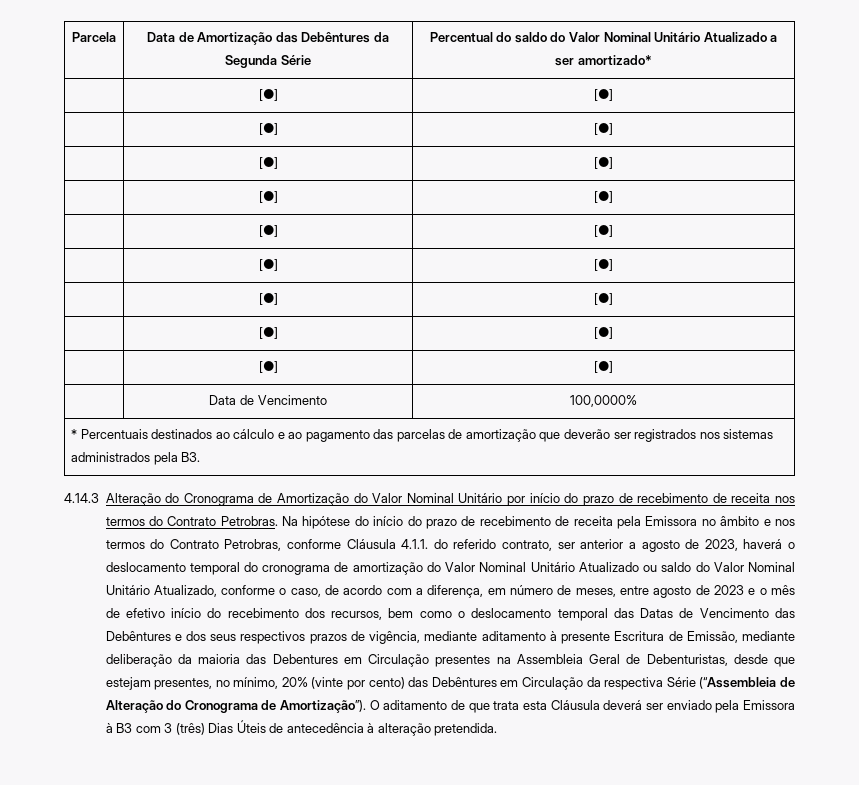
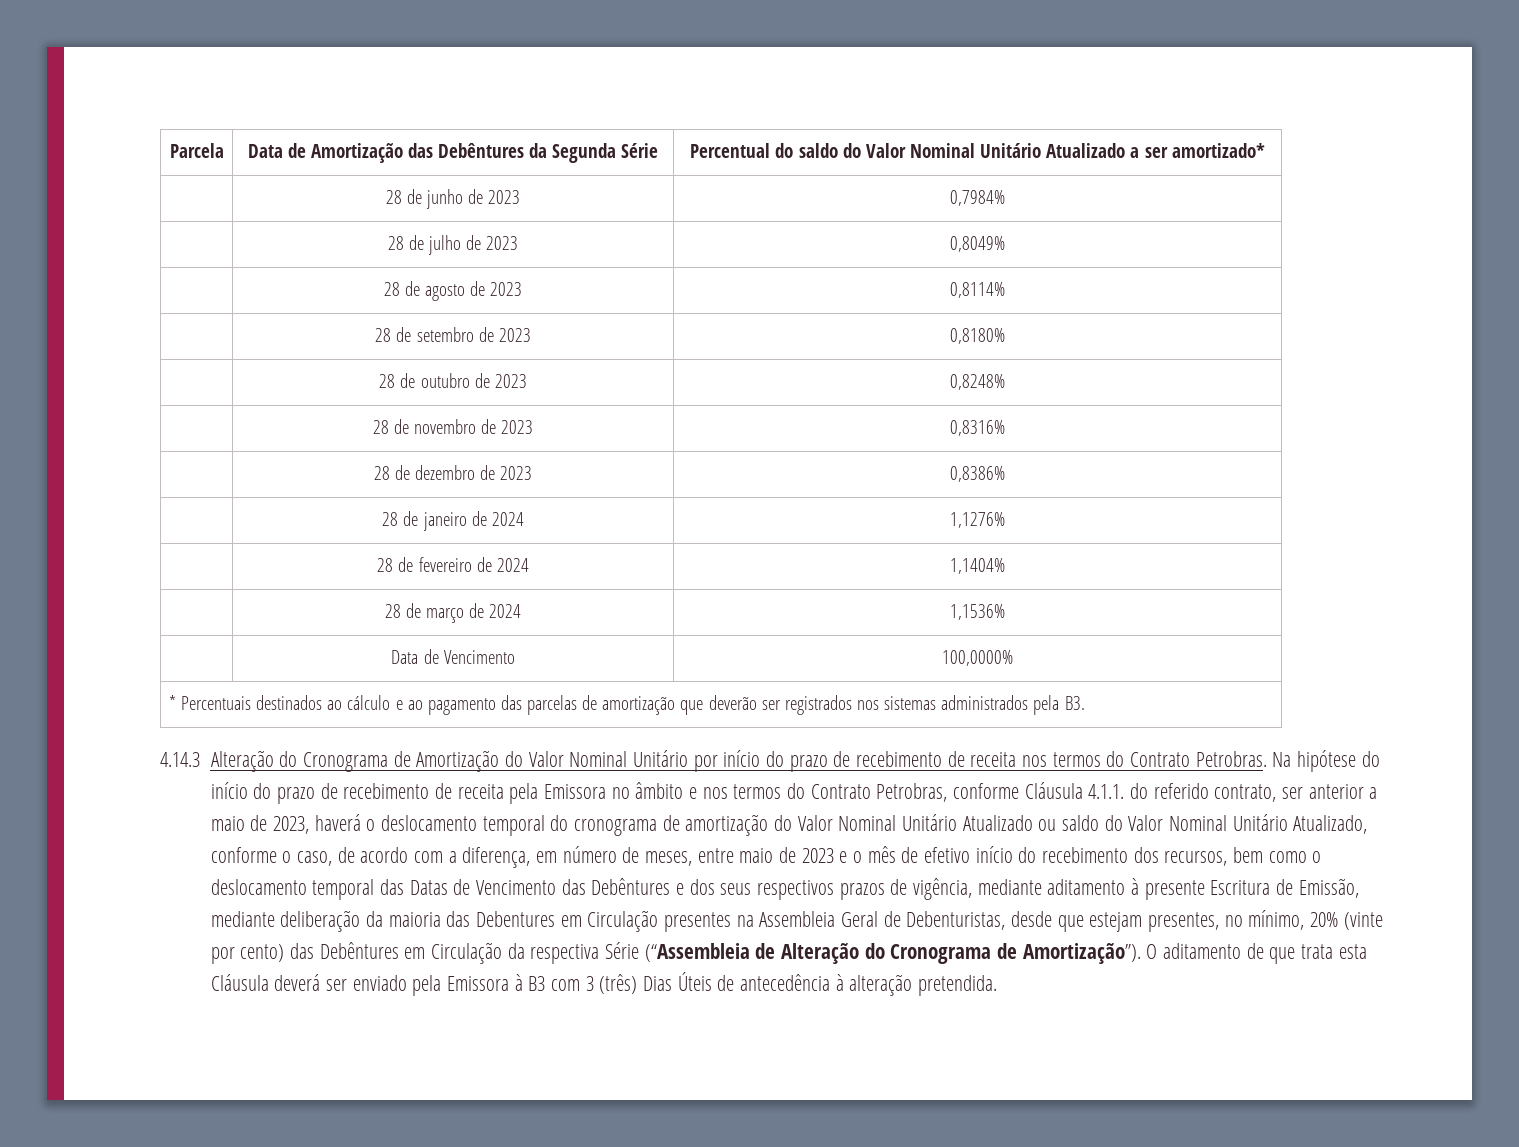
[258,89,278,101] [594,89,613,101] [258,123,278,135] [594,123,613,135] [258,157,278,169] [594,157,613,169] [258,191,278,203] [594,191,613,203] [258,225,278,237] [594,225,613,237] [258,259,278,271] [594,259,613,271] [258,293,278,305] [594,293,613,305] [258,327,278,339] [594,327,613,339] [258,361,278,373] [594,361,613,373] [●] | [●] // | [●] | [●] // | [●] | [●] // | [●] | [●] // | [●] | [●] // | [●] | [●] // | [●] | [●] // | [●] | [●] // | [●] | [●] -> [385,189,521,209] [950,190,1005,206] [387,235,519,255] [950,236,1005,252] [383,281,523,301] [950,282,1005,298] [375,327,531,342] [950,328,1005,344] [379,373,527,388] [950,374,1005,390] [372,419,534,434] [950,420,1005,436] [373,465,533,480] [950,466,1005,482] [382,511,524,531] [950,512,1005,528] [377,557,529,572] [950,558,1005,574] [384,603,522,623] [950,604,1005,620] 28 de junho de 2023 | 0,7984% // | 28 de julho de 2023 | 0,8049% // | 28 de agosto de 2023 | 0,8114% // | 28 de setembro de 2023 | 0,8180% // | 28 de outubro de 2023 | 0,8248% // | 28 de novembro de 2023 | 0,8316% // | 28 de dezembro de 2023 | 0,8386% // | 28 de janeiro de 2024 | 1,1276% // | 28 de fevereiro de 2024 | 1,1404% // | 28 de março de 2024 | 1,1536%
[641,540,680,552] agosto -> [210,816,245,831] maio
[653,586,692,598] agosto -> [739,848,774,863] maio

